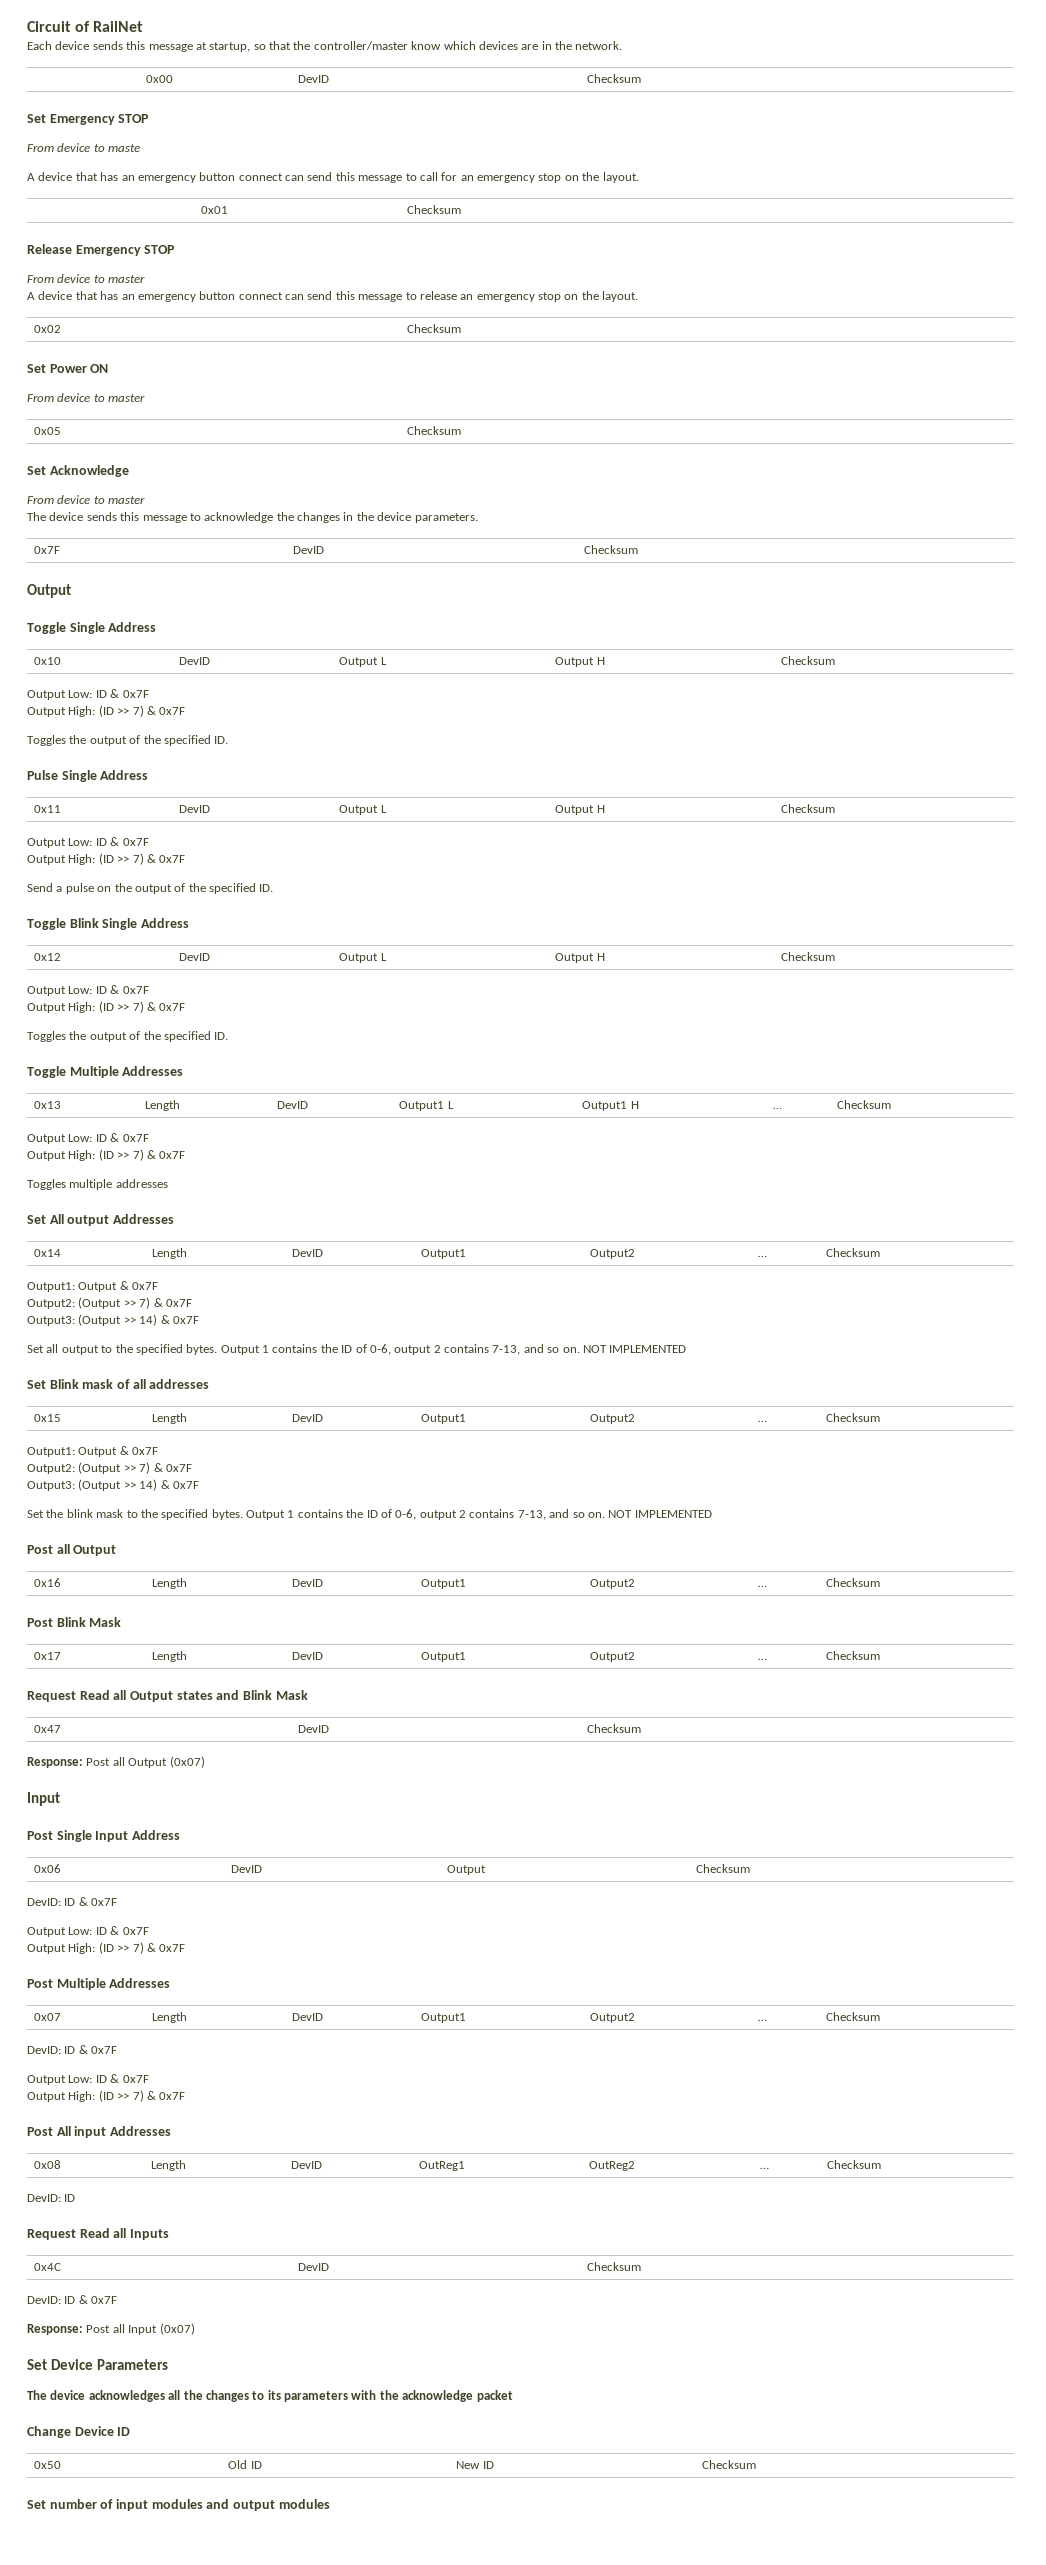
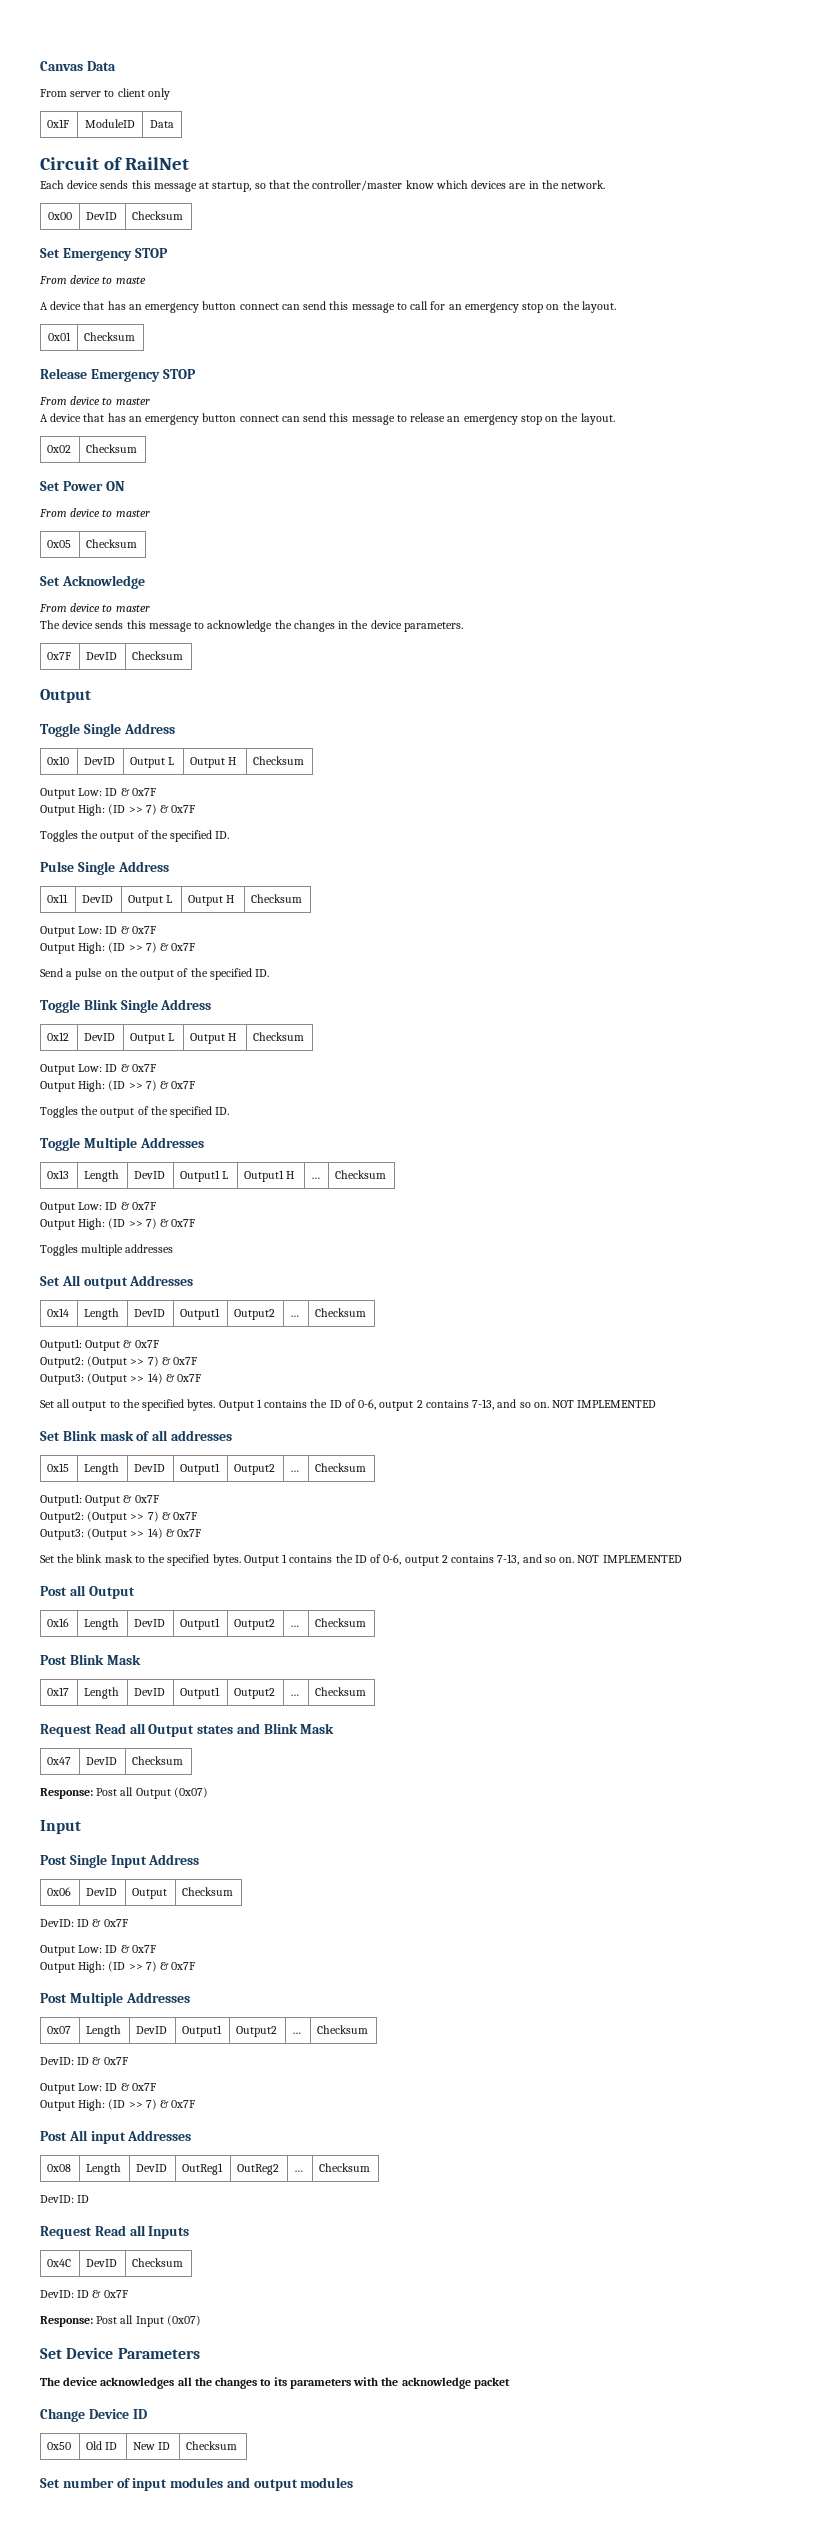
(27, 26) none -> [40,61,116,71] [40,88,170,100] [47,119,70,128] [85,119,135,128] [150,120,174,128] Canvas Data // From server to client only // 0x1F | ModuleID | Data //

